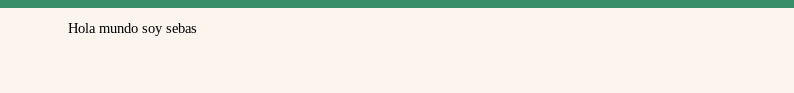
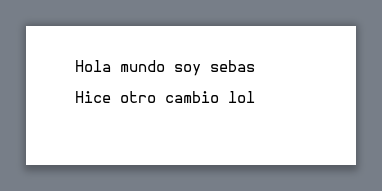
(197, 28) none -> [75,91,255,103] // Hice otro cambio lol

